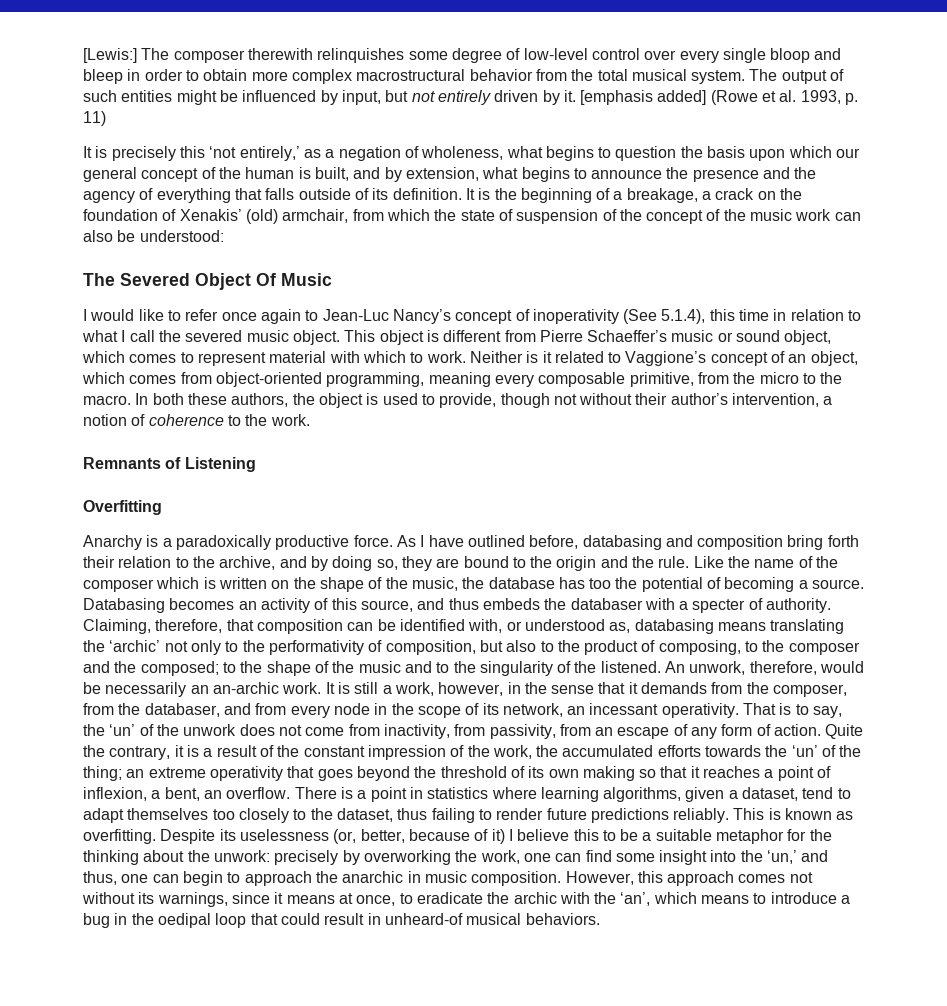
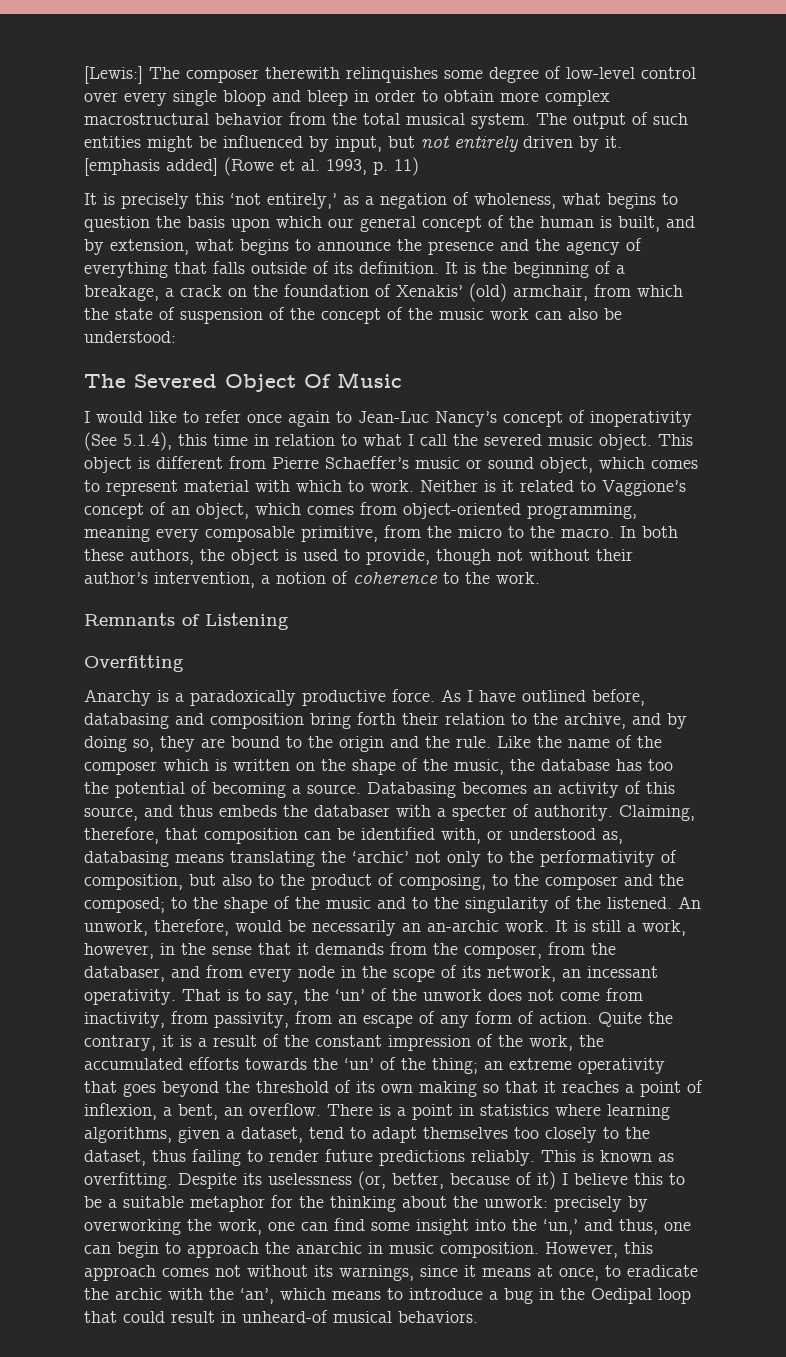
[157,913,211,928] oedipal -> [591,1288,652,1304] Oedipal

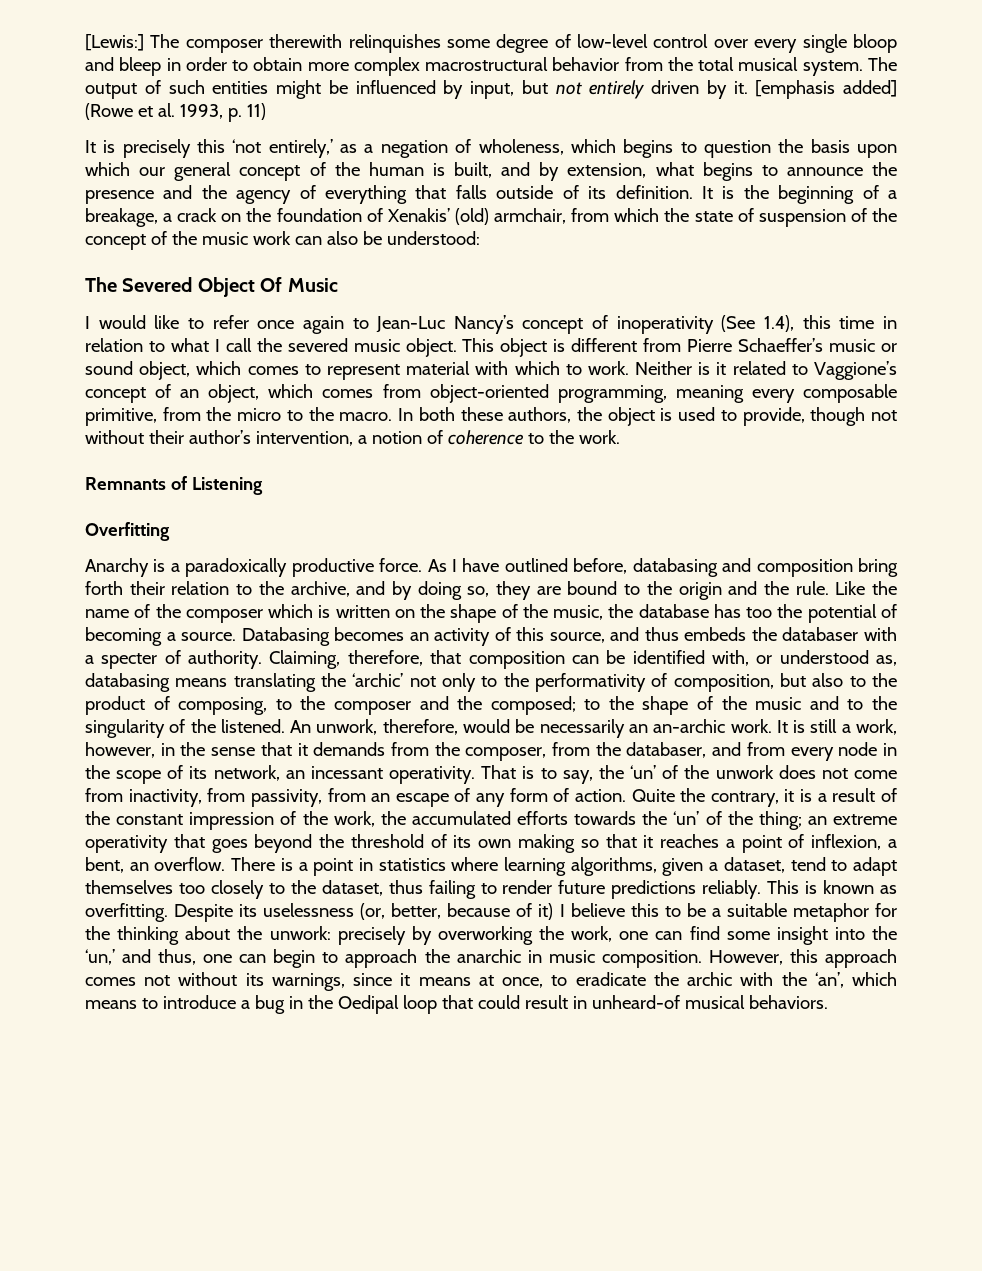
[562,193,601,205] what -> [570,139,616,153] which
[123,432,172,451] 5.1.4), -> [764,315,795,332] 1.4),

